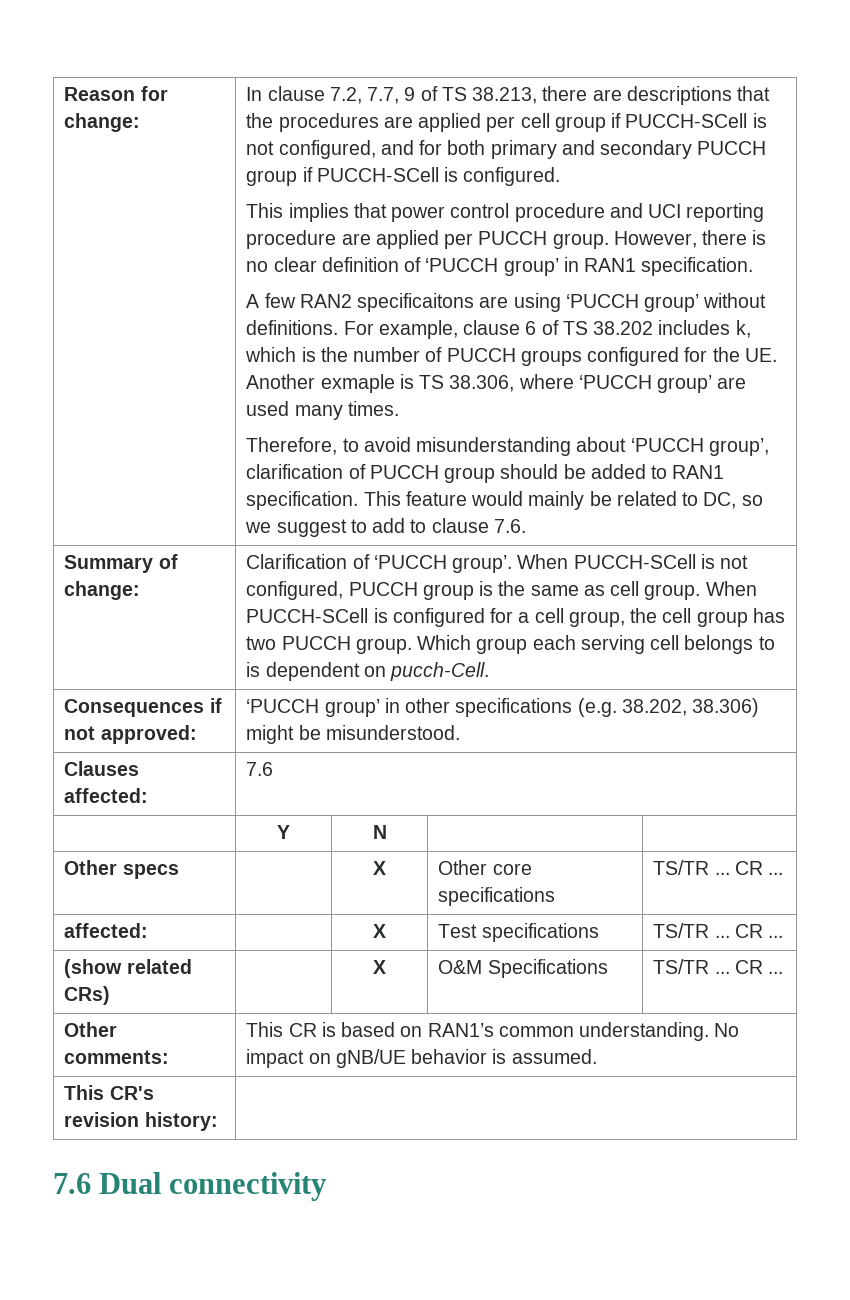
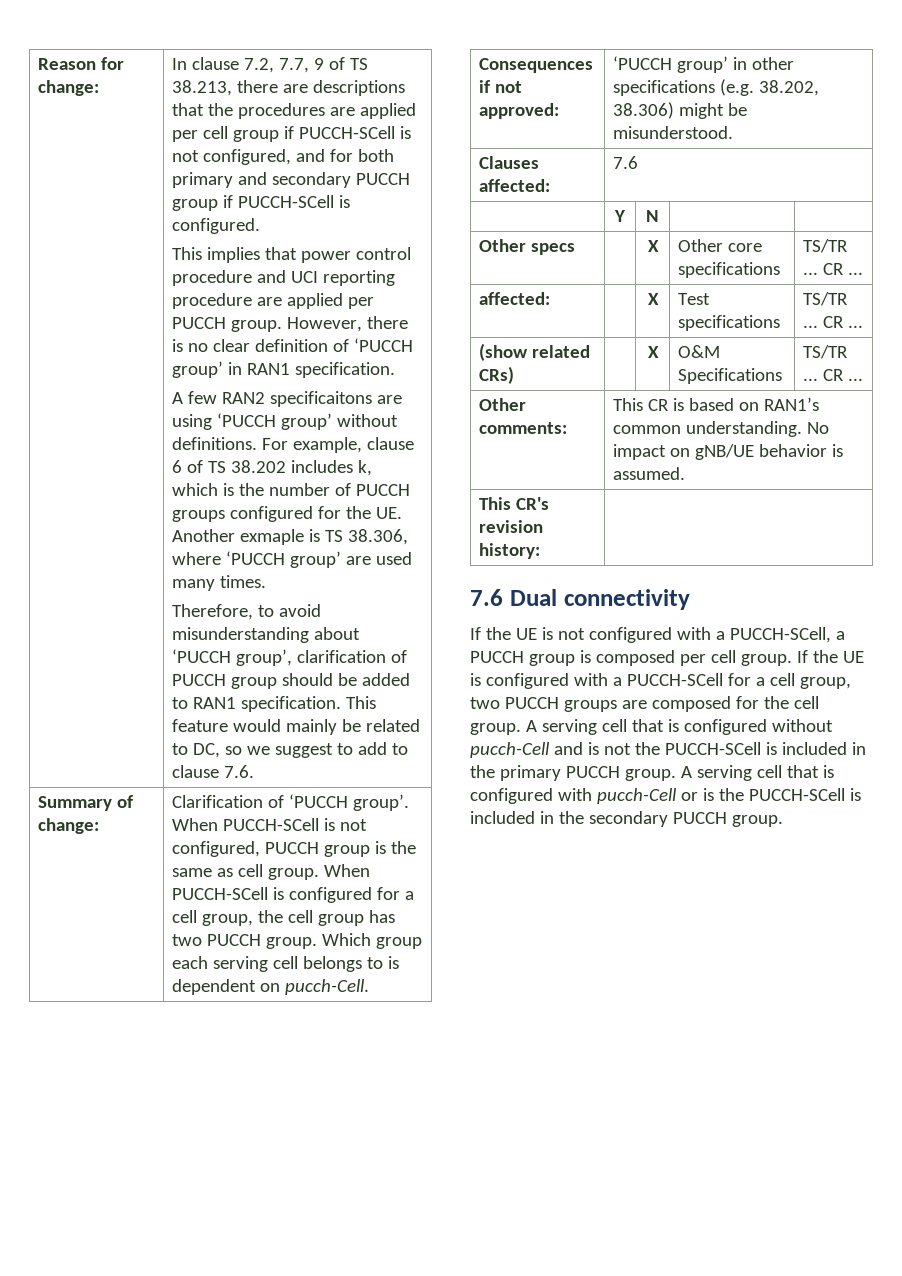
(327, 1186) none -> [470,627,845,643] [470,650,864,666] [470,673,851,689] [470,696,819,712] [470,719,833,735] [470,742,866,758] [470,765,834,781] [470,788,861,804] [470,811,783,827] // If the UE is not configured with a PUCCH-SCell, a PUCCH group is composed per cell group. If the UE is configured with a PUCCH-SCell for a cell group, two PUCCH groups are composed for the cell group. A serving cell that is configured without pucch-Cell and is not the PUCCH-SCell is included in the primary PUCCH group. A serving cell that is configured with pucch-Cell or is the PUCCH-SCell is included in the secondary PUCCH group.

